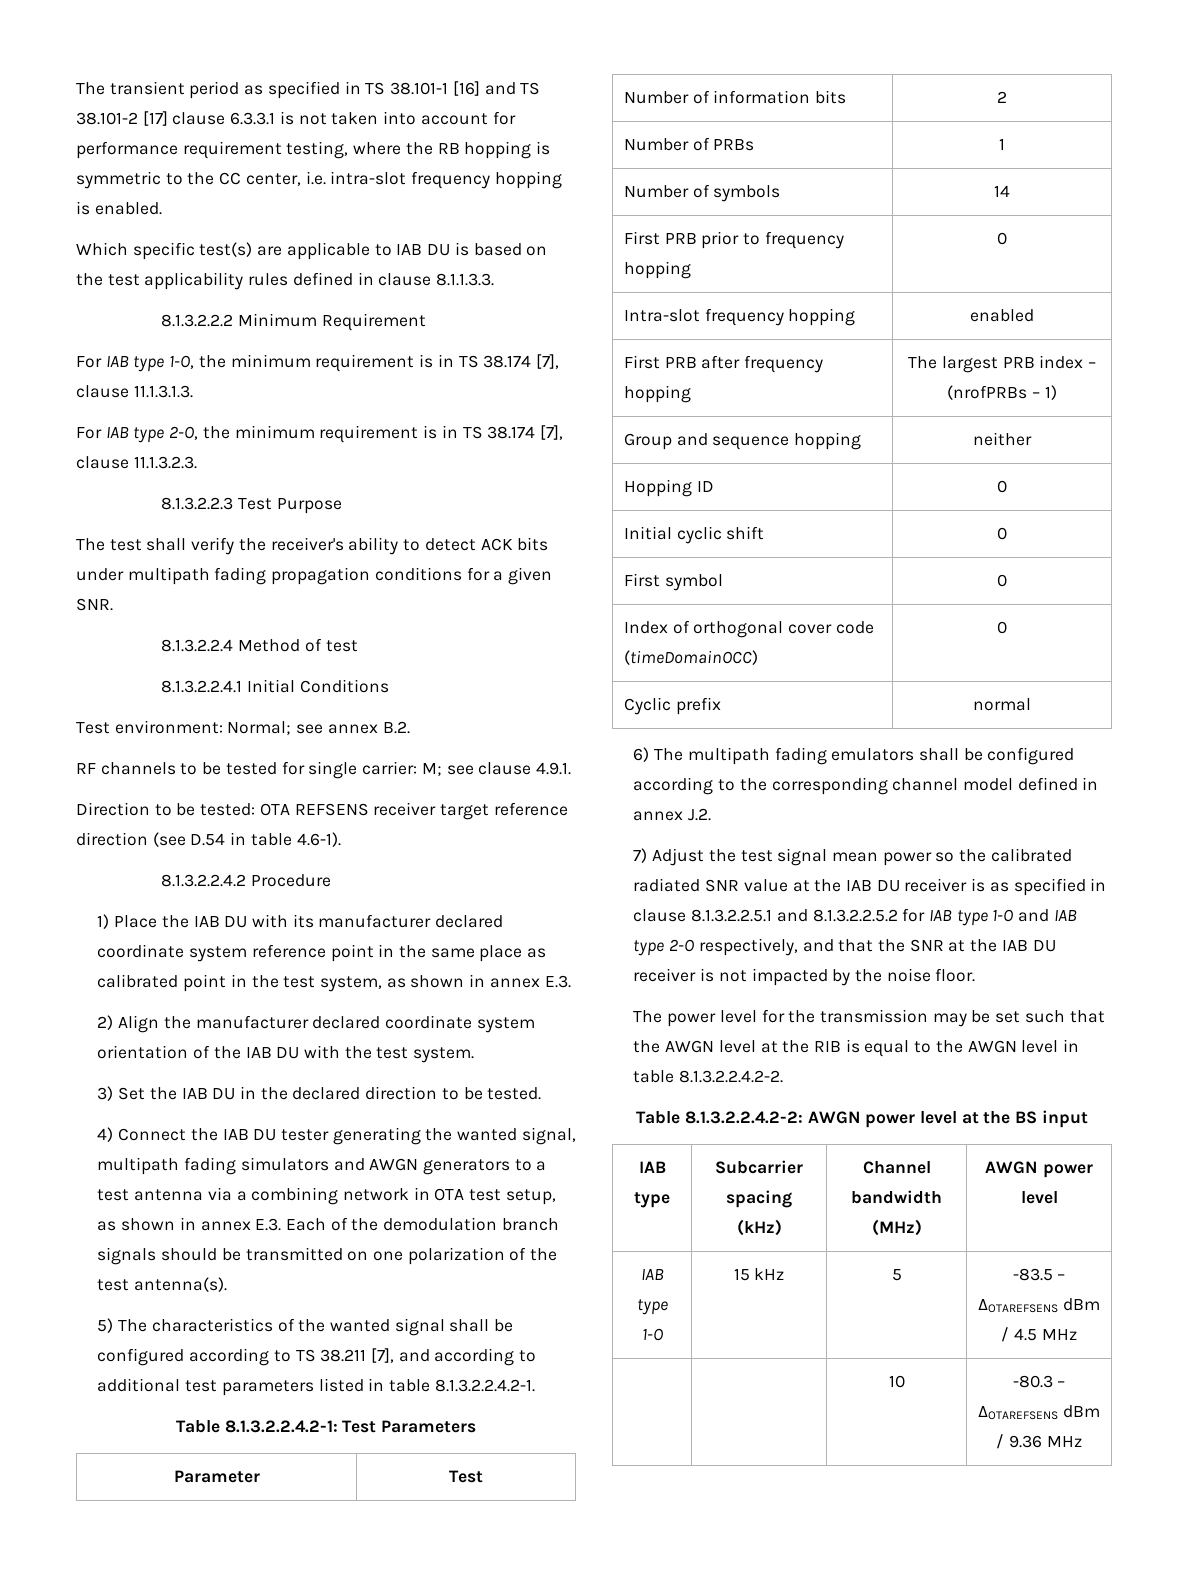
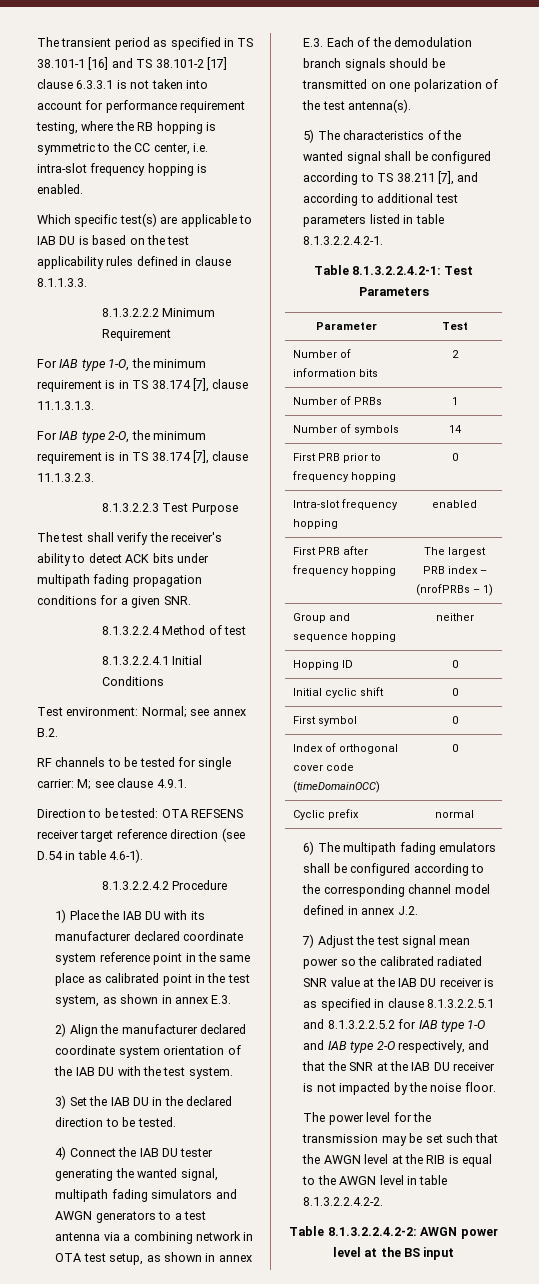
[638,1161,666,1173] [634,1192,670,1208] [715,1160,803,1174] [726,1190,792,1208] [736,1219,782,1236] [862,1161,931,1174] [851,1190,942,1204] [871,1219,922,1236] [985,1161,1093,1178] [1020,1191,1058,1204] [640,1269,664,1280] [636,1299,668,1315] [641,1328,664,1341] [733,1268,785,1281] [891,1269,902,1281] [1012,1268,1066,1281] [978,1298,1100,1313] [1001,1327,1077,1342] [888,1375,905,1388] [1012,1375,1066,1388] [978,1405,1100,1420] [996,1434,1082,1449] // IAB type | Subcarrier spacing (kHz) | Channel bandwidth (MHz) | AWGN power level // IAB type 1-O | 15 kHz | 5 | -83.5 – ΔOTAREFSENS dBm / 4.5 MHz // | | 10 | -80.3 – ΔOTAREFSENS dBm / 9.36 MHz -> (455, 1253) none

